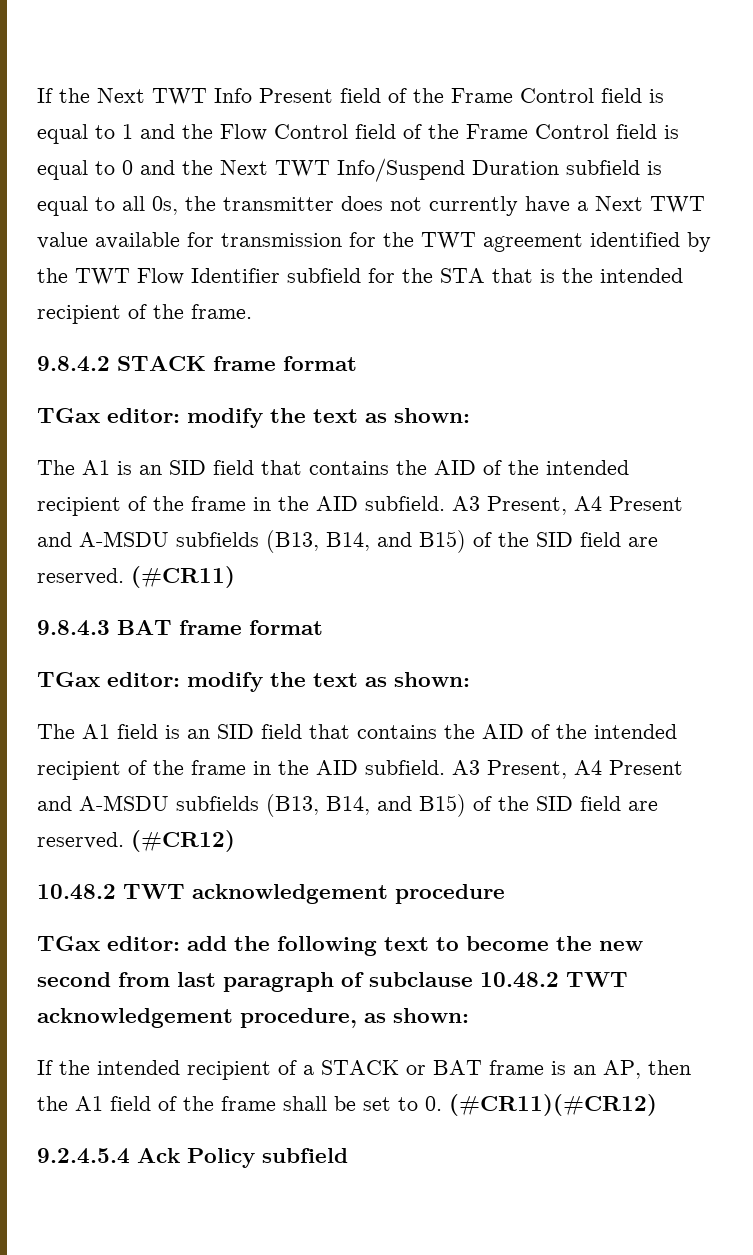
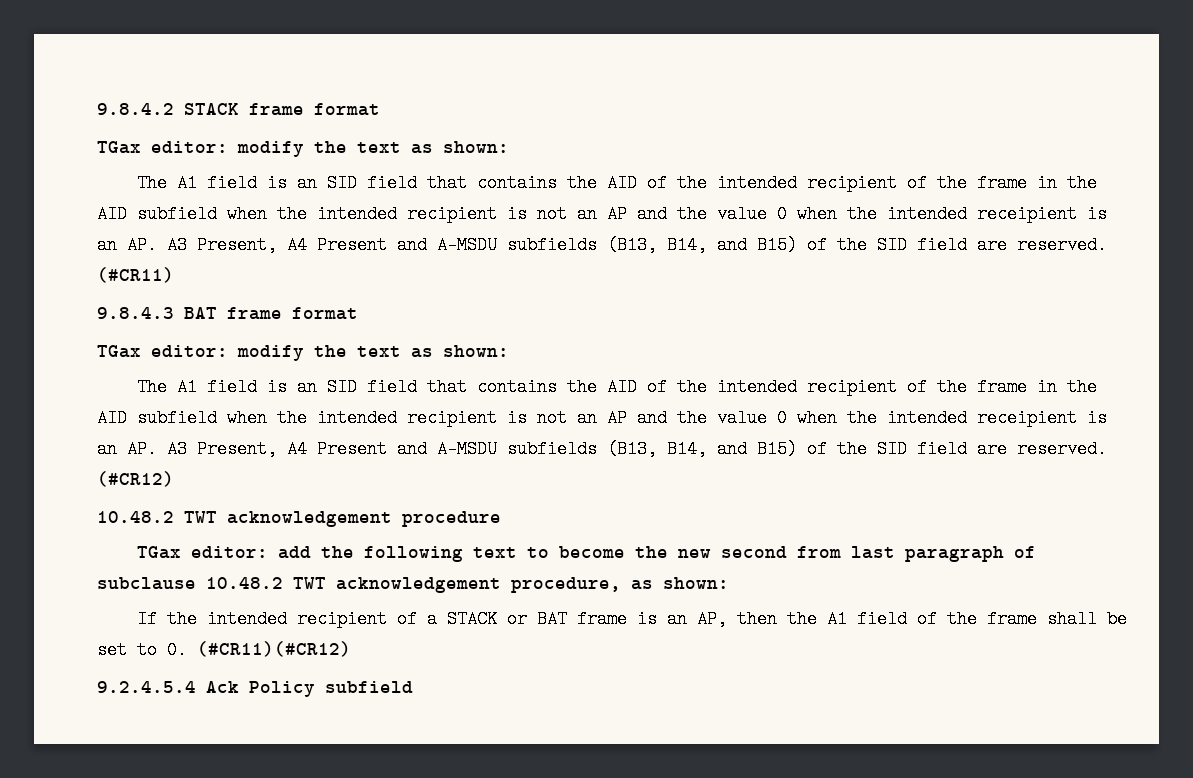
[37,88,664,105] [37,124,679,144] [37,158,662,182] [37,196,705,216] [37,232,711,252] [37,268,683,285] [37,304,252,324] If the Next TWT Info Present field of the Frame Control field is equal to 1 and the Flow Control field of the Frame Control field is equal to 0 and the Next TWT Info/Suspend Duration subfield is equal to all 0s, the transmitter does not currently have a Next TWT value available for transmission for the TWT agreement identified by the TWT Flow Identifier subfield for the STA that is the intended recipient of the frame. // -> (97, 109) none
(110, 467) none -> [206,174,257,192] field
[365,496,445,511] subfield. -> [137,205,1107,223] [97,236,157,254] subfield when the intended recipient is not an AP and the value 0 when the intended receipient is an AP.
[365,760,445,775] subfield. -> [137,409,1107,427] [97,440,157,458] subfield when the intended recipient is not an AP and the value 0 when the intended receipient is an AP.

